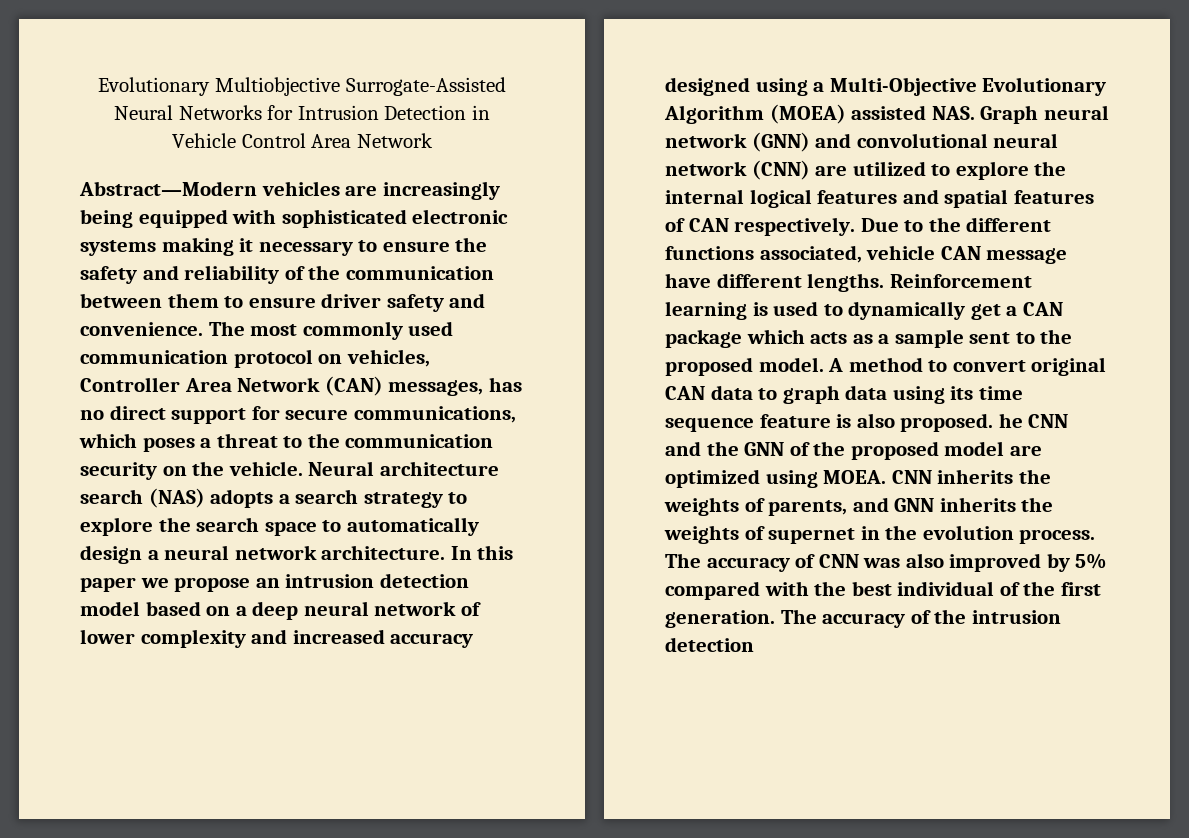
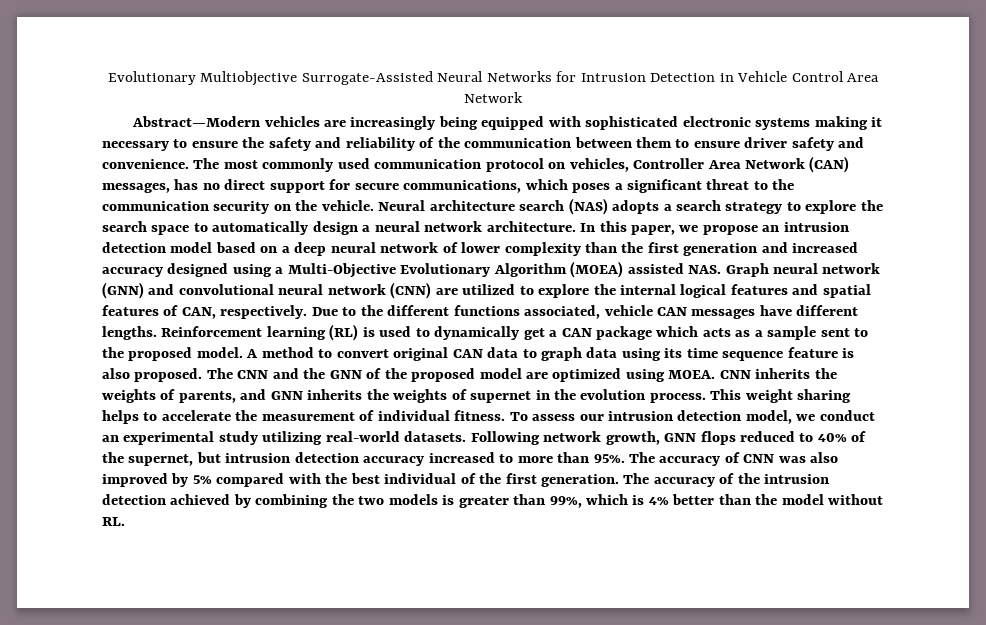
(212, 443) none -> [627,179,703,193] significant
[80,577,136,592] paper -> [631,225,676,235] paper,
(246, 638) none -> [585,242,758,256] than the first generation
[688,218,729,232] CAN -> [181,307,216,319] CAN,
[986,248,1068,264] message -> [691,309,756,319] messages
(747, 310) none -> [329,324,359,341] (RL)
[998,413,1023,428] he -> [206,368,233,379] The
(1096, 536) none -> [710,389,852,403] [102,410,875,424] [102,431,867,445] [102,452,625,466] This weight sharing helps to accelerate the measurement of individual fitness. To assess our intrusion detection model, we conduct an experimental study utilizing real-world datasets. Following network growth, GNN flops reduced to 40% of the supernet, but intrusion detection accuracy increased to more than 95%.
(754, 644) none -> [170,494,884,508] [102,517,125,526] achieved by combining the two models is greater than 99%, which is 4% better than the model without RL.

